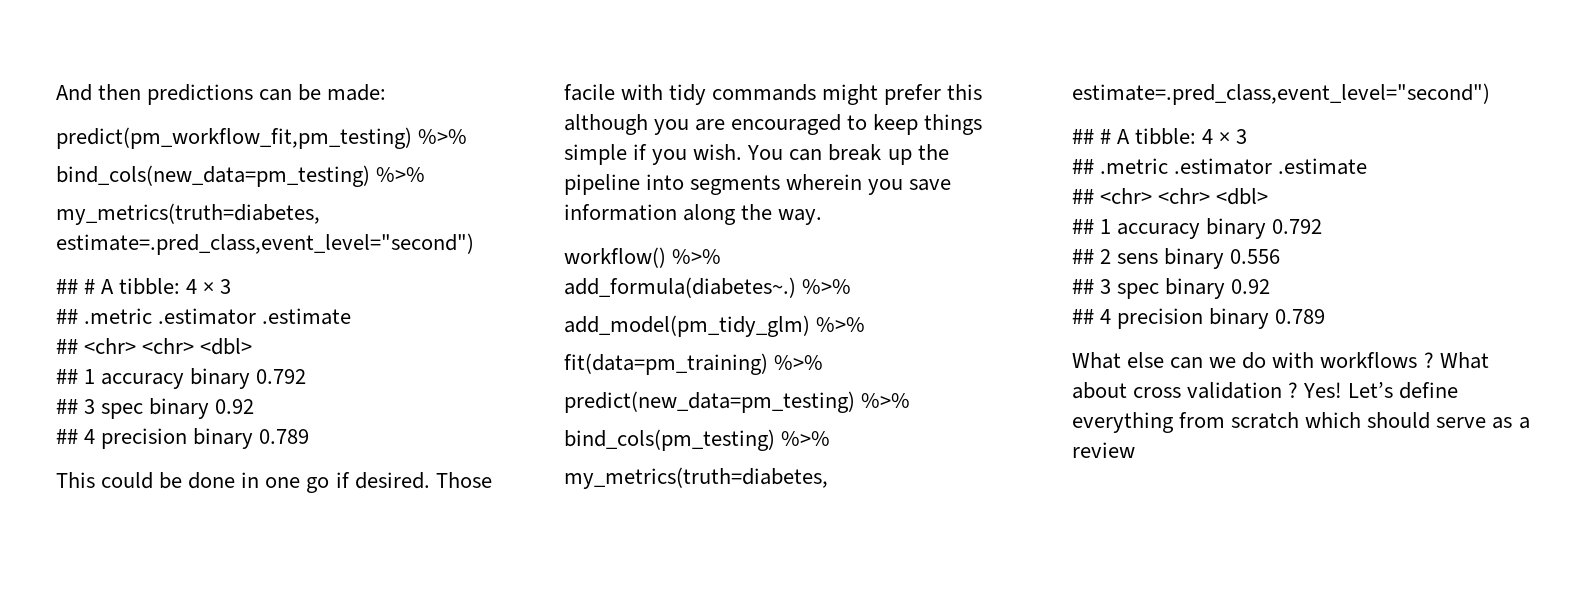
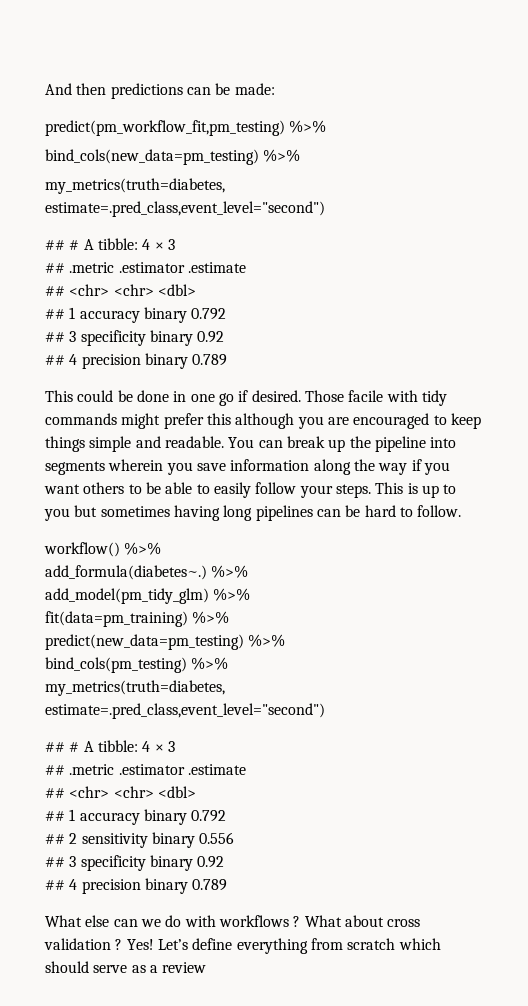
[101,403,144,419] spec -> [80,330,146,346] specificity
[633,144,743,165] if you wish. -> [135,436,224,448] and readable.
[778,209,823,225] way. -> [378,459,450,475] [44,482,457,498] [44,505,462,521] way if you want others to be able to easily follow your steps. This is up to you but sometimes having long pipelines can be hard to follow.
[1117,253,1159,264] sens -> [81,833,148,848] sensitivity
[1117,283,1160,299] spec -> [80,855,146,871] specificity

